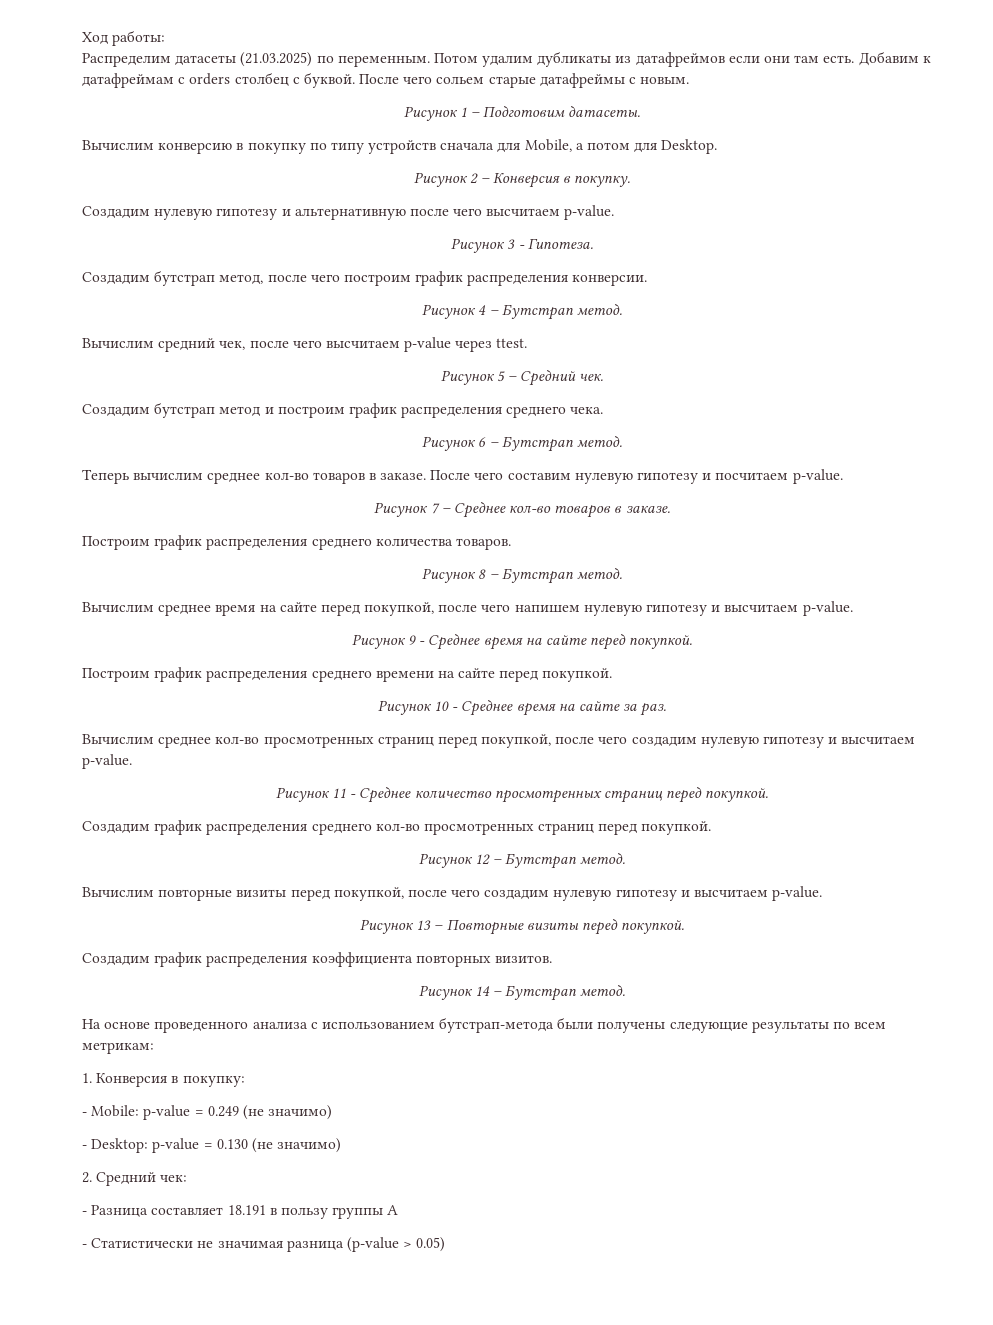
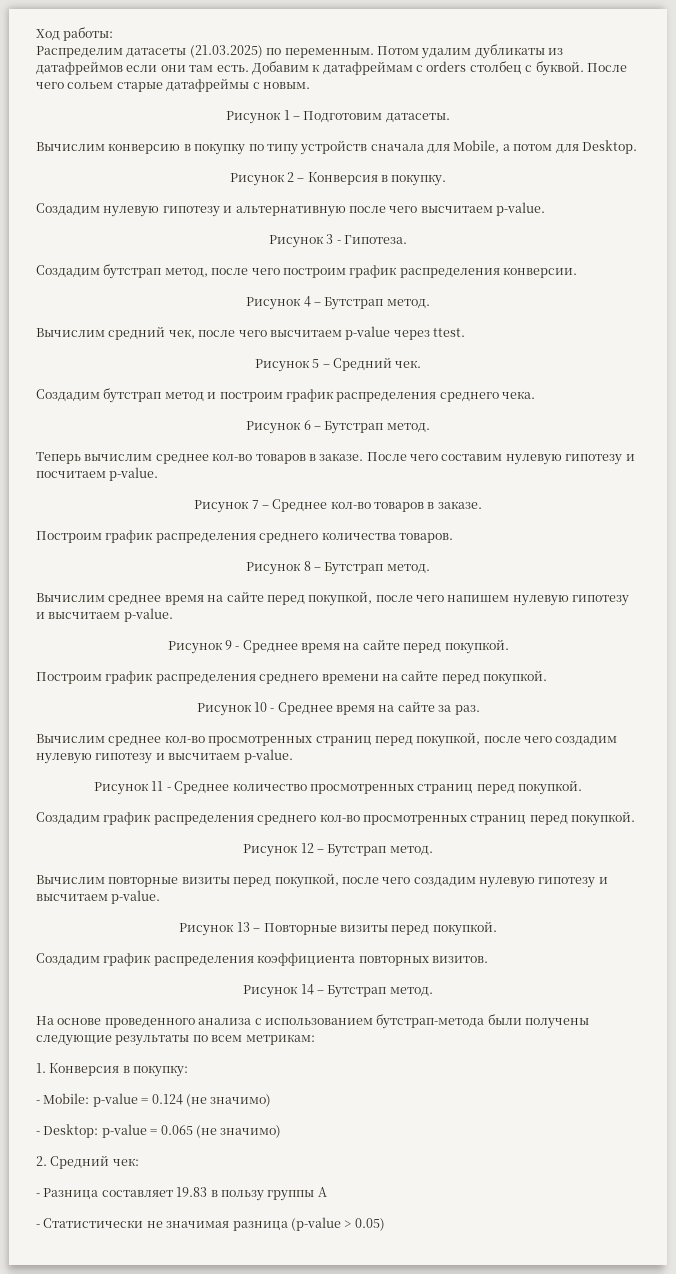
[207,1106,239,1117] 0.249 -> [151,1094,183,1105] 0.124
[216,1139,248,1149] 0.130 -> [160,1125,193,1135] 0.065
[227,1205,266,1215] 18.191 -> [176,1187,208,1197] 19.83

